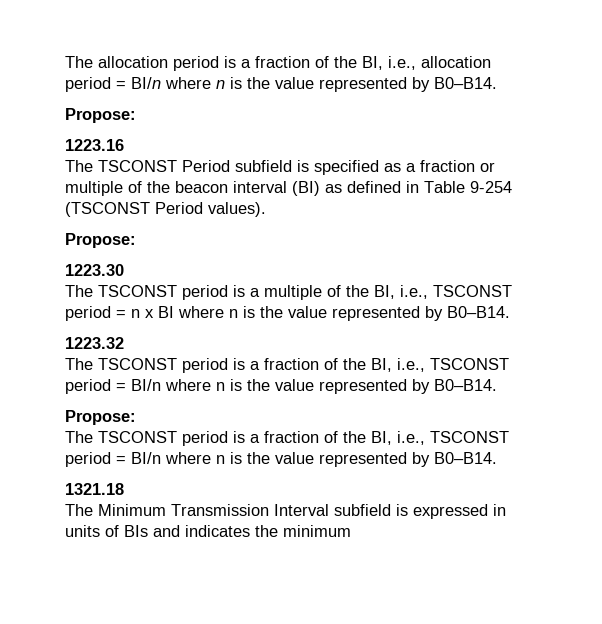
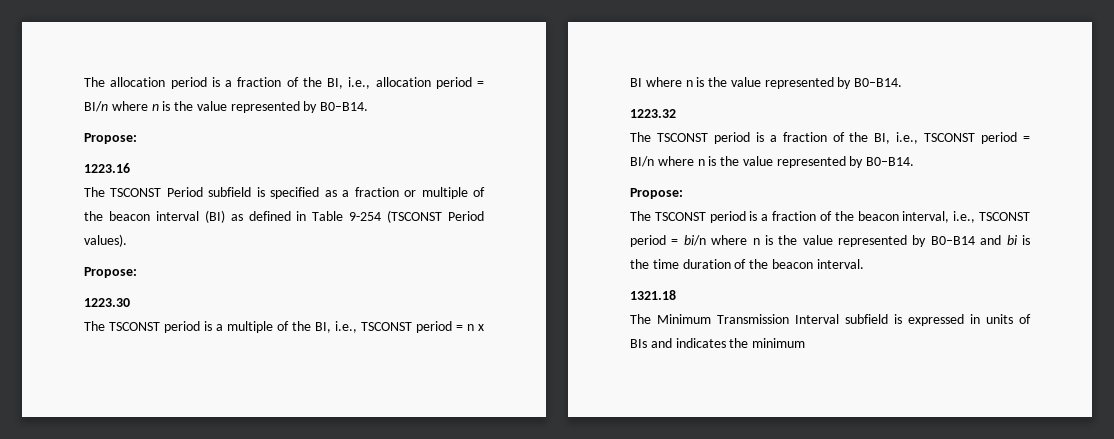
[371,431,509,445] [65,452,497,467] BI, i.e., TSCONST period = BI/n where n is the value represented by B0–B14. -> [857,211,1030,223] [630,235,1030,247] [630,259,864,269] beacon interval, i.e., TSCONST period = bi/n where n is the value represented by B0–B14 and bi is the time duration of the beacon interval.

